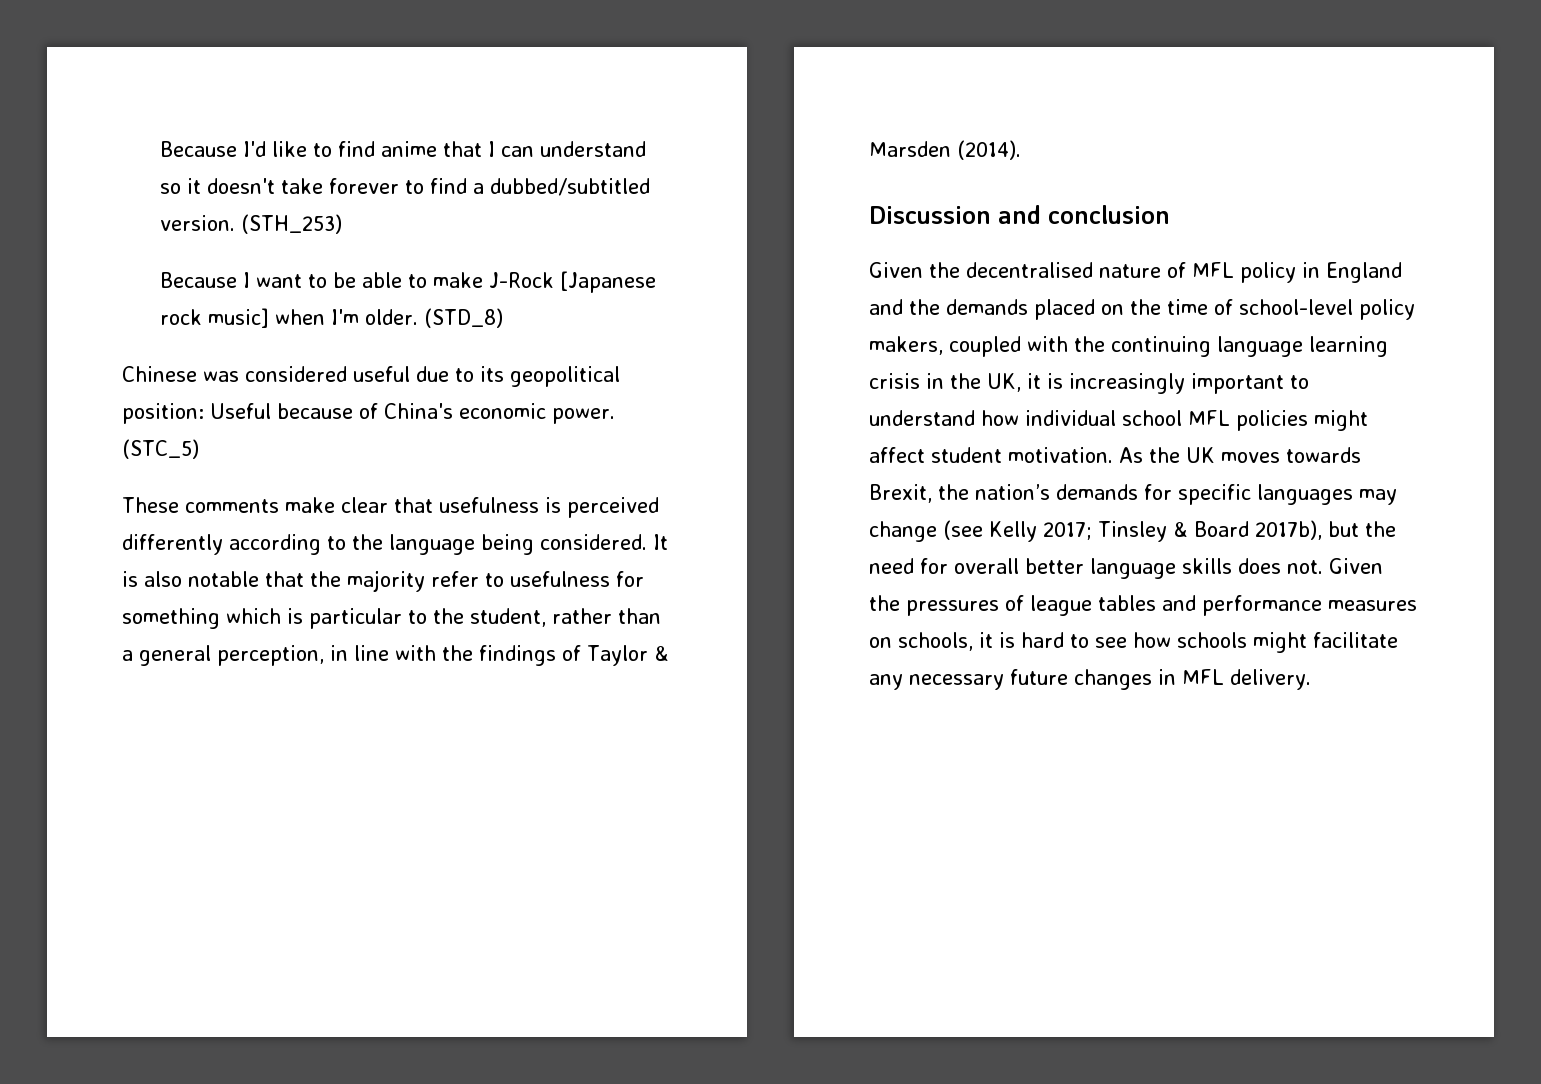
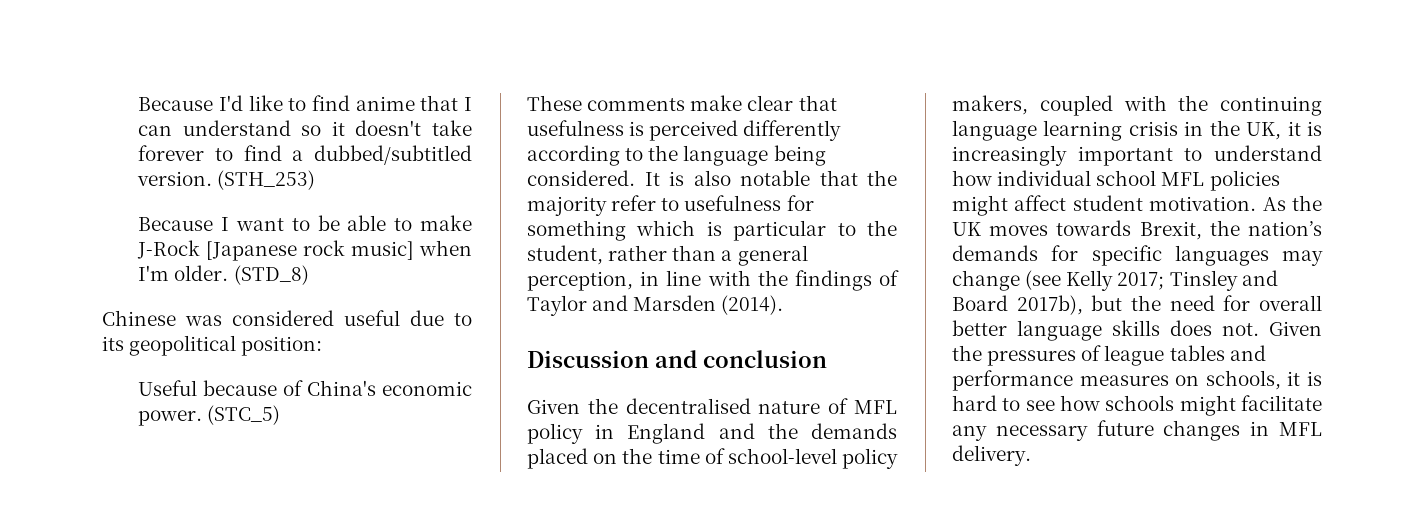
(204, 413) none -> (323, 346) //
[653,646,669,661] & -> [592,295,629,311] and
[1173,522,1188,537] & -> [1241,270,1278,286] and

